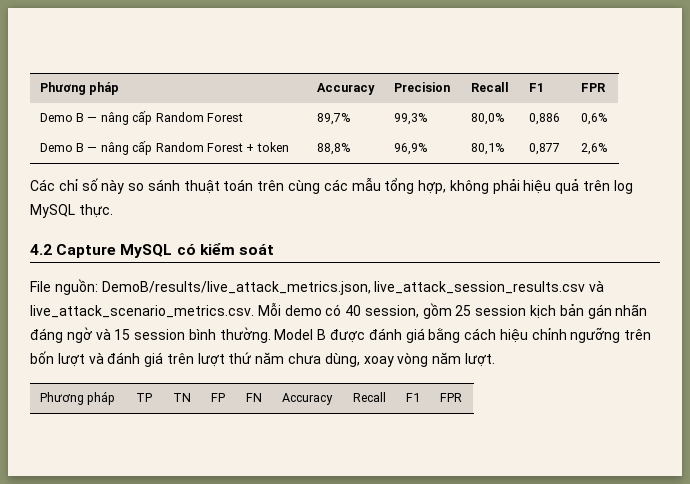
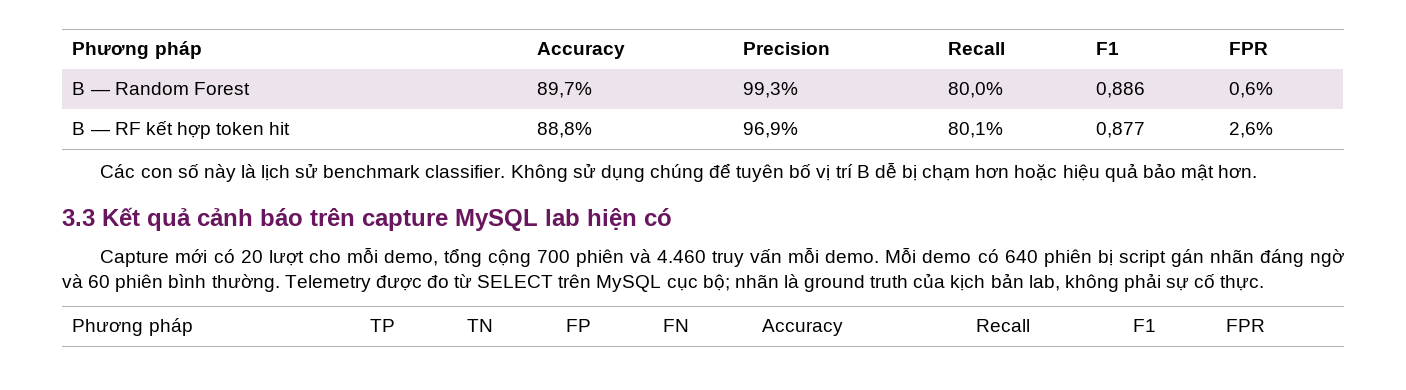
[39,111,153,125] Demo B — nâng cấp -> [72,82,110,95] B —
[39,141,255,155] Demo B — nâng cấp Random Forest + -> [72,121,211,139] B — RF kết hợp
(289, 147) none -> [269,122,291,135] hit
[58,179,78,191] chỉ -> [140,168,173,178] con
[128,177,633,194] [30,204,113,218] [30,243,274,258] [30,279,605,295] [30,302,584,319] so sánh thuật toán trên cùng các mẫu tổng hợp, không phải hiệu quả trên log MySQL thực. // 4.2 Capture MySQL có kiểm soát // File nguồn: DemoB/results/live_attack_metrics.json, live_attack_session_results.csv và live_attack_scenario_metrics.csv. Mỗi demo có 40 session, gồm 25 session kịch bản -> [240,162,1258,182] [62,207,672,231] [100,247,1166,267] là lịch sử benchmark classifier. Không sử dụng chúng để tuyên bố vị trí B dễ bị chạm hơn hoặc hiệu quả bảo mật hơn. // 3.3 Kết quả cảnh báo trên capture MySQL lab hiện có // Capture mới có 20 lượt cho mỗi demo, tổng cộng 700 phiên và 4.460 truy vấn mỗi demo. Mỗi demo có 640 phiên bị script
[114,327,652,343] [30,351,495,367] 15 session bình thường. Model B được đánh giá bằng cách hiệu chỉnh ngưỡng trên bốn lượt và đánh giá trên lượt thứ năm chưa dùng, xoay vòng năm lượt. -> [88,273,1265,292] 60 phiên bình thường. Telemetry được đo từ SELECT trên MySQL cục bộ; nhãn là ground truth của kịch bản lab, không phải sự cố thực.

